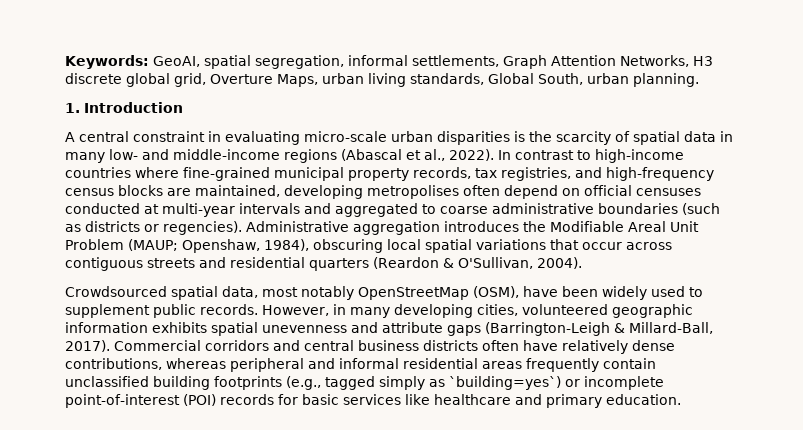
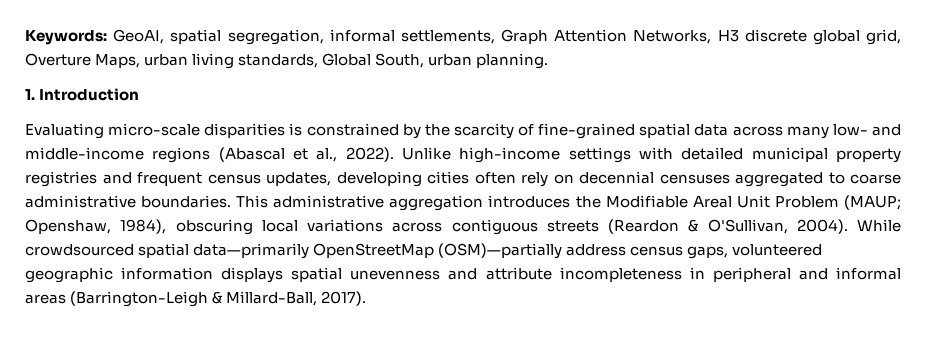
[65,131,525,145] A central constraint in evaluating micro-scale urban disparities is -> [25,123,421,139] Evaluating micro-scale disparities is constrained by
(630, 136) none -> [538,123,636,139] fine-grained
[720,131,733,142] in -> [732,126,783,136] across
[498,149,684,163] [65,167,714,181] [65,185,701,199] [65,203,720,217] [65,221,349,235] In contrast to high-income countries where fine-grained municipal property records, tax registries, and high-frequency census blocks are maintained, developing metropolises often depend on official censuses conducted at multi-year intervals and aggregated to coarse administrative boundaries (such as districts or regencies). Administrative -> [401,147,902,163] [25,171,901,187] [25,195,385,208] Unlike high-income settings with detailed municipal property registries and frequent census updates, developing cities often rely on decennial censuses aggregated to coarse administrative boundaries. This administrative
[425,239,672,253] [65,257,582,271] [65,286,703,300] [65,304,518,318] spatial variations that occur across contiguous streets and residential quarters (Reardon & O'Sullivan, 2004). // Crowdsourced spatial data, most notably OpenStreetMap (OSM), have been widely used to supplement public records. However, in many developing cities, -> [307,219,901,235] [25,243,729,259] variations across contiguous streets (Reardon & O'Sullivan, 2004). While crowdsourced spatial data—primarily OpenStreetMap (OSM)—partially address census gaps,
[152,322,207,333] exhibits -> [221,267,284,283] displays
[447,322,713,336] [65,340,675,354] [65,358,656,372] [65,376,664,390] [65,394,681,408] gaps (Barrington-Leigh & Millard-Ball, 2017). Commercial corridors and central business districts often have relatively dense contributions, whereas peripheral and informal residential areas frequently contain unclassified building footprints (e.g., tagged simply as `building=yes`) or incomplete point-of-interest (POI) records for basic services like healthcare and primary education. -> [559,267,902,282] [25,291,367,307] incompleteness in peripheral and informal areas (Barrington-Leigh & Millard-Ball, 2017).

